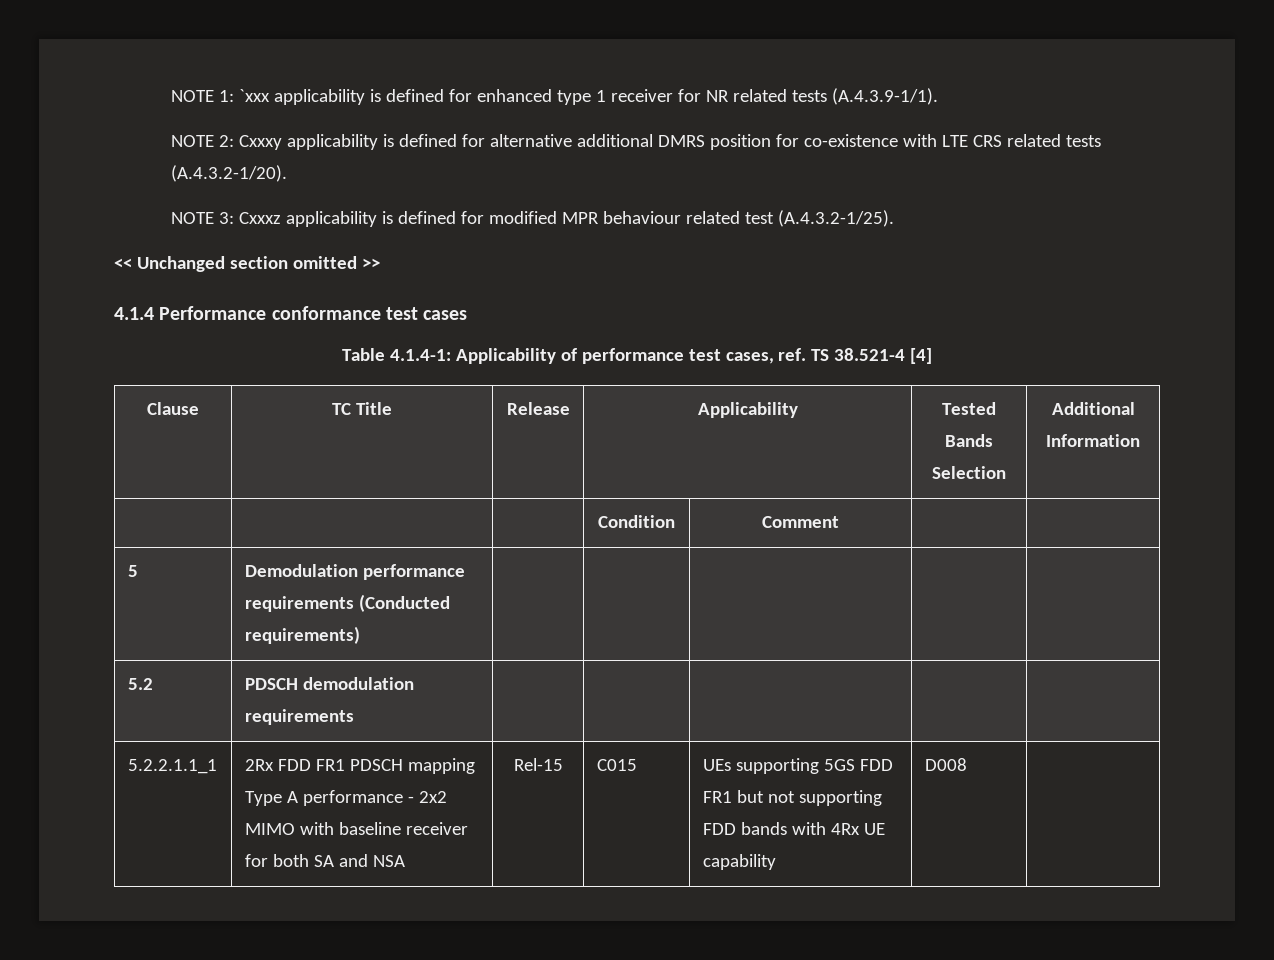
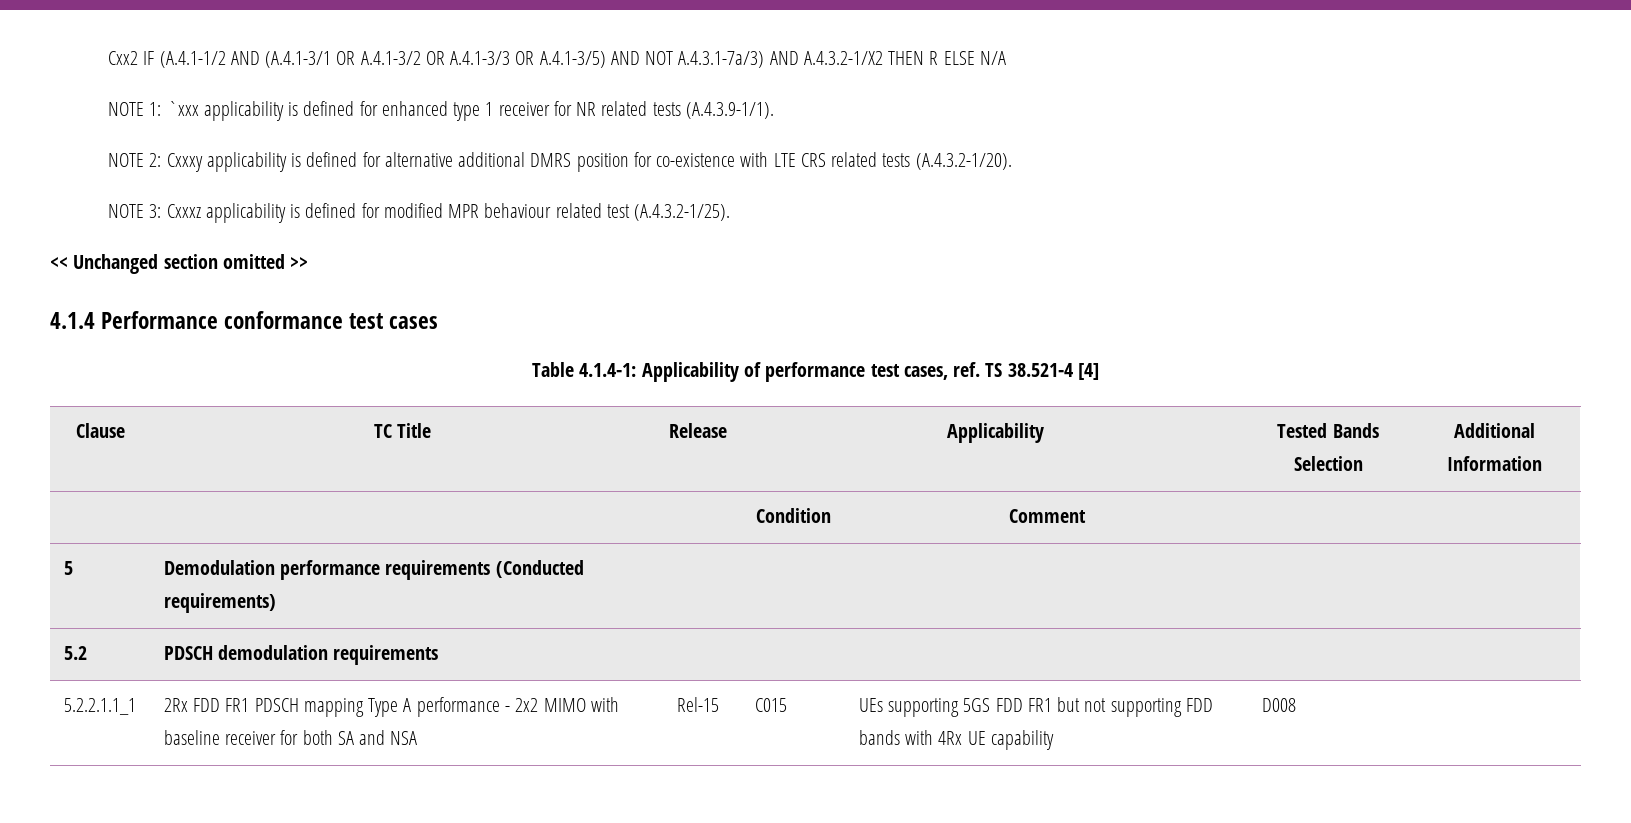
(171, 96) none -> [107,51,1007,68] Cxx2 IF (A.4.1-1/2 AND (A.4.1-3/1 OR A.4.1-3/2 OR A.4.1-3/3 OR A.4.1-3/5) AND NOT A.4.3.1-7a/3) AND A.4.3.2-1/X2 THEN R ELSE N/A //

